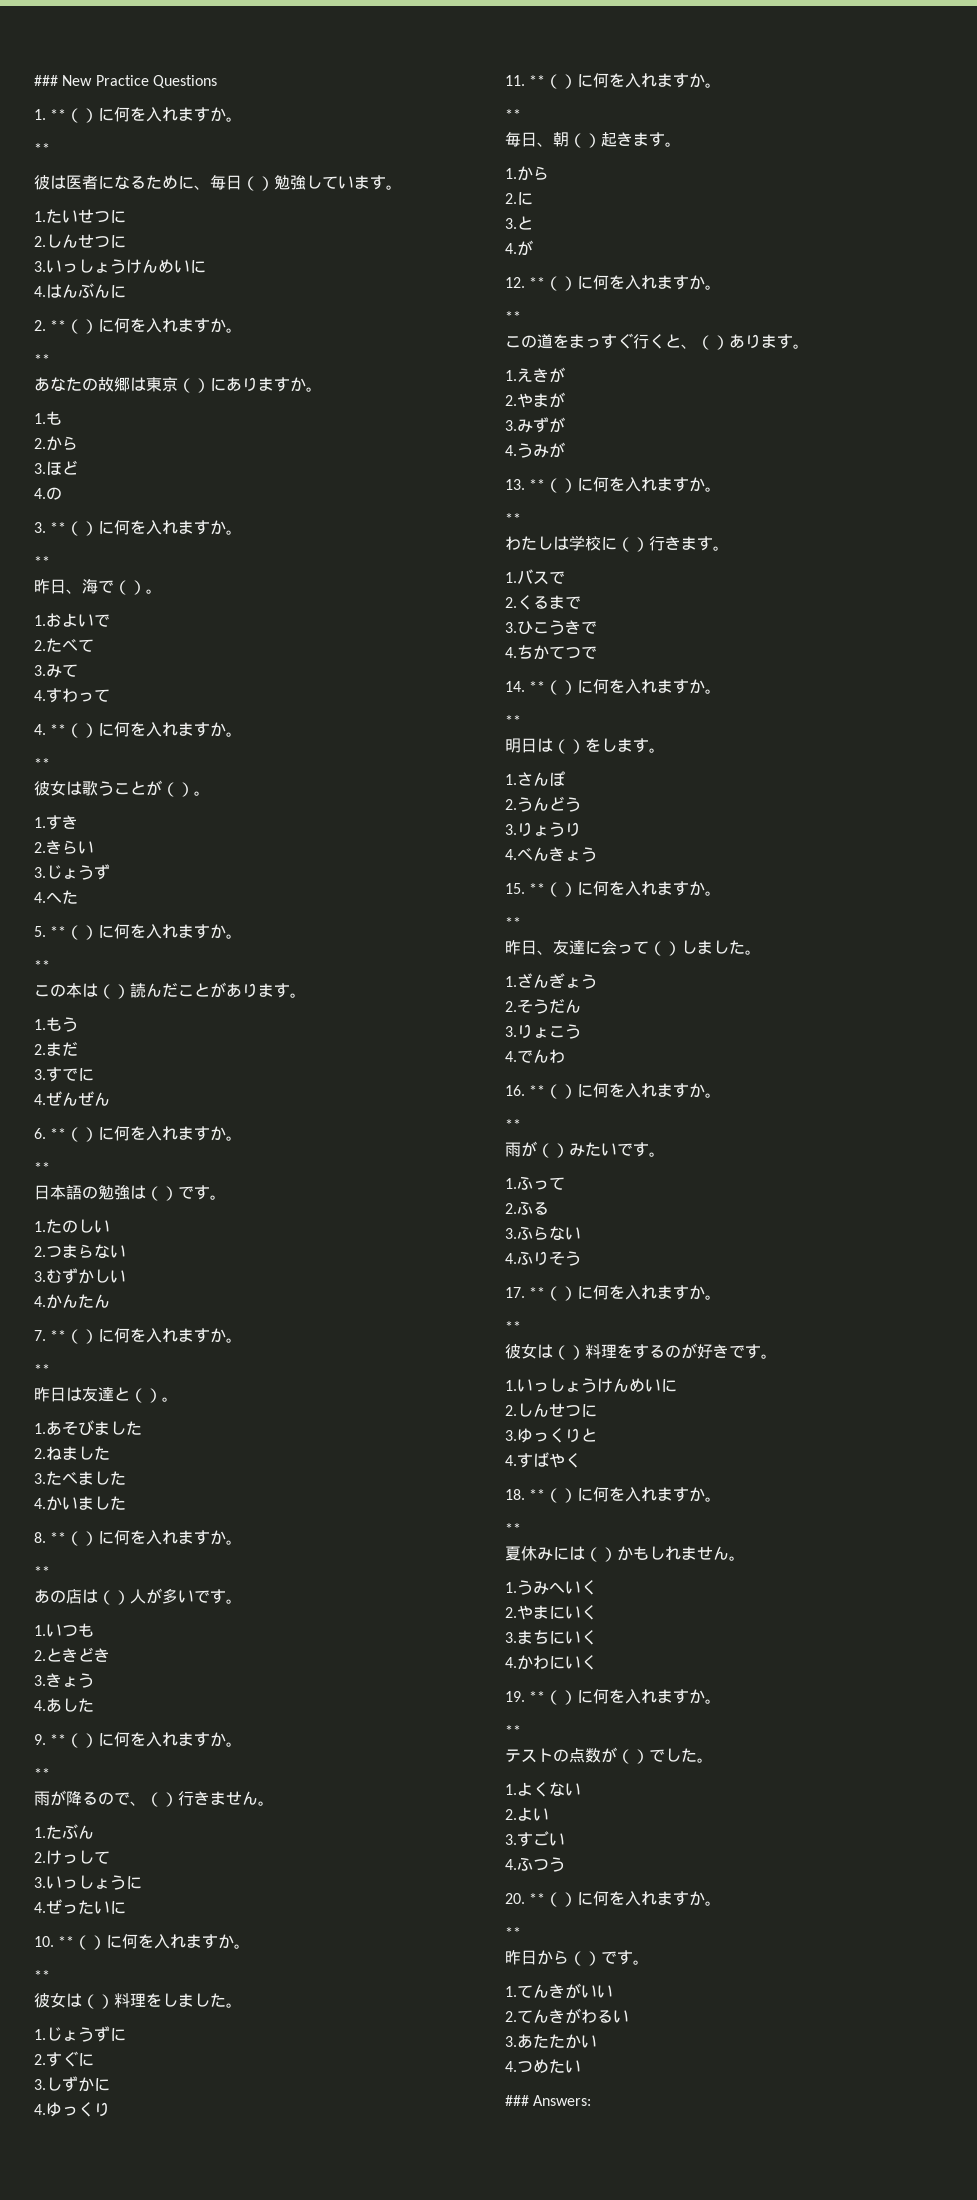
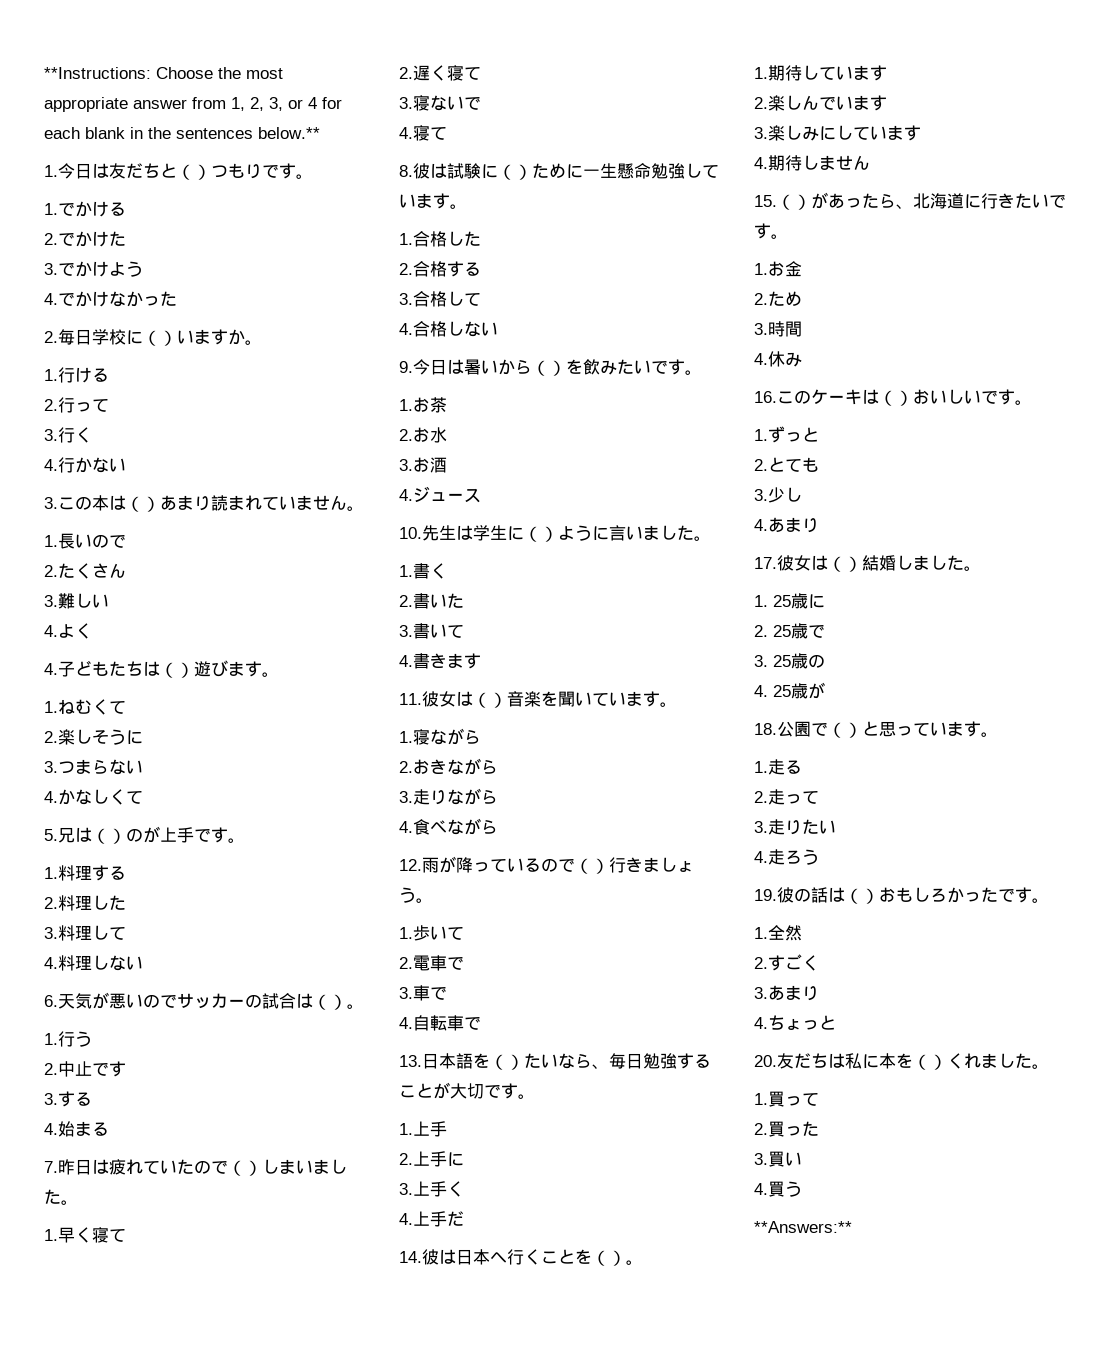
[34,75,217,88] [34,107,243,123] [34,143,50,154] [34,175,274,191] ### New Practice Questions // 1. **（）に何を入れますか。 // ** // 彼は医者になるために、毎日（） -> [44,67,283,79] [44,97,342,112] [44,127,320,139] [44,163,313,180] [44,201,126,217] [44,231,126,247] [44,261,143,277] [44,291,177,307] [44,329,262,346] [44,367,109,383] [44,397,109,413] [44,427,92,443] [44,457,126,473] [44,495,364,512] [44,533,126,549] [44,563,126,579] [44,593,109,609] [44,623,92,639] [44,660,279,678] [44,699,126,715] [44,729,143,745] [44,759,143,775] [44,789,143,805] [44,826,245,844] [44,865,126,881] [44,895,126,911] [44,925,126,941] [44,955,143,971] [44,992,364,1010] [44,1031,92,1047] [44,1061,126,1077] [44,1091,92,1107] [44,1121,109,1137] [44,1159,347,1176] [44,1189,78,1205] [44,1227,126,1243] [399,65,481,81] [399,95,481,111] [399,125,447,141] [399,163,651,180] **Instructions: Choose the most appropriate answer from 1, 2, 3, or 4 for each blank in the sentences below.** // 1.今日は友だちと（）つもりです。 // 1.でかける // 2.でかけた // 3.でかけよう // 4.でかけなかった // 2.毎日学校に（）いますか。 // 1.行ける // 2.行って // 3.行く // 4.行かない // 3.この本は（）あまり読まれていません。 // 1.長いので // 2.たくさん // 3.難しい // 4.よく // 4.子どもたちは（）遊びます。 // 1.ねむくて // 2.楽しそうに // 3.つまらない // 4.かなしくて // 5.兄は（）のが上手です。 // 1.料理する // 2.料理した // 3.料理して // 4.料理しない // 6.天気が悪いのでサッカーの試合は（）。 // 1.行う // 2.中止です // 3.する // 4.始まる // 7.昨日は疲れていたので（）しまいました。 // 1.早く寝て // 2.遅く寝て // 3.寝ないで // 4.寝て // 8.彼は試験に（）ために一生懸命
[46,209,126,223] [34,234,126,248] [34,259,206,274] [34,283,126,298] [34,318,243,334] [34,354,50,365] [34,377,322,393] [34,411,62,425] [34,436,78,451] [34,460,78,475] [34,487,62,500] [34,520,243,536] [34,556,50,567] [34,579,162,595] [34,613,110,627] [34,638,94,652] [34,664,78,678] [34,688,110,703] [34,722,243,738] [34,758,50,769] [34,780,210,797] [34,815,78,830] [34,840,94,854] [34,864,110,880] [34,890,78,904] [34,924,243,940] [34,960,50,971] [34,982,306,999] [34,1017,78,1032] [34,1042,78,1056] [34,1067,94,1082] [34,1091,110,1106] [34,1126,243,1142] [34,1162,50,1173] [34,1184,226,1201] [34,1219,110,1233] [34,1244,126,1259] [34,1268,126,1284] [34,1294,110,1309] [34,1328,243,1344] [34,1364,50,1375] [34,1387,178,1403] [34,1420,110,1436] たいせつに // 2.しんせつに // 3.いっしょうけんめいに // 4.はんぶんに // 2. **（）に何を入れますか。 // ** // あなたの故郷は東京（）にありますか。 // 1.も // 2.から // 3.ほど // 4.の // 3. **（）に何を入れますか。 // ** // 昨日、海で（）。 // 1.およいで // 2.たべて // 3.みて // 4.すわって // 4. **（）に何を入れますか。 // ** // 彼女は歌うことが（）。 // 1.すき // 2.きらい // 3.じょうず // 4.へた // 5. **（）に何を入れますか。 // ** // この本は（）読んだことがあります。 // 1.もう // 2.まだ // 3.すでに // 4.ぜんぜん // 6. **（）に何を入れますか。 // ** // 日本語の勉強は（）です。 // 1.たのしい // 2.つまらない // 3.むずかしい // 4.かんたん // 7. **（）に何を入れますか。 // ** // 昨日は友達と（）。 // 1.あそびま -> [413,231,447,247] 合格
[46,1446,110,1460] [34,1471,126,1485] [34,1496,126,1511] [34,1530,243,1546] [34,1566,50,1577] [34,1588,242,1605] [34,1623,94,1637] [34,1647,110,1662] [34,1673,94,1688] [34,1698,94,1712] [34,1732,243,1748] [34,1768,50,1779] [34,1790,274,1807] [34,1824,94,1839] [34,1850,110,1865] [34,1875,142,1890] [34,1899,126,1914] [34,1934,251,1950] [34,1970,50,1981] [34,1993,242,2009] [34,2026,126,2042] [34,2051,94,2067] [34,2076,110,2092] [34,2102,110,2117] [505,73,722,89] [505,109,521,120] [505,132,681,148] [505,166,549,181] [505,192,533,205] [505,216,533,230] [505,240,533,256] [505,275,722,291] [505,311,521,322] [505,333,809,350] [505,367,565,383] [505,392,565,408] [505,417,565,433] [505,442,565,458] [505,477,722,493] [505,513,521,524] [505,535,729,552] [505,569,565,585] [505,595,581,610] [505,620,597,635] [505,645,597,660] [505,679,722,695] [505,715,521,726] [505,738,665,754] [505,771,565,786] [505,796,581,812] [505,822,581,837] [505,847,597,862] [505,881,722,897] [505,917,521,928] [505,939,761,956] [505,973,597,989] [505,999,581,1014] [505,1024,581,1039] [505,1049,565,1063] [505,1083,722,1099] [505,1119,521,1130] [505,1141,665,1158] [505,1176,565,1190] [505,1201,549,1215] [505,1226,581,1241] [505,1251,581,1266] [505,1285,722,1301] [505,1321,521,1332] [505,1343,777,1360] [505,1378,677,1393] [505,1403,597,1417] [505,1428,597,1443] [505,1452,581,1468] [505,1487,722,1503] [505,1523,521,1534] [505,1546,745,1562] [505,1580,597,1595] [505,1605,597,1620] [505,1630,597,1645] [505,1655,597,1670] [505,1689,722,1705] [505,1725,521,1736] [505,1747,713,1764] [505,1782,581,1797] [505,1807,549,1821] [505,1831,565,1847] [505,1857,565,1872] [505,1891,722,1907] [505,1927,521,1938] [505,1950,649,1966] [505,1983,613,1999] [505,2008,629,2024] [505,2034,597,2049] [505,2059,581,2073] [505,2095,592,2106] ねました // 3.たべました // 4.かいました // 8. **（）に何を入れますか。 // ** // あの店は（）人が多いです。 // 1.いつも // 2.ときどき // 3.きょう // 4.あした // 9. **（）に何を入れますか。 // ** // 雨が降るので、（）行きません。 // 1.たぶん // 2.けっして // 3.いっしょうに // 4.ぜったいに // 10. **（）に何を入れますか。 // ** // 彼女は（）料理をしました。 // 1.じょうずに // 2.すぐに // 3.しずかに // 4.ゆっくり // 11. **（）に何を入れますか。 // ** // 毎日、朝（）起きます。 // 1.から // 2.に // 3.と // 4.が // 12. **（）に何を入れますか。 // ** // この道をまっすぐ行くと、（）あります。 // 1.えきが // 2.やまが // 3.みずが // 4.うみが // 13. **（）に何を入れますか。 // ** // わたしは学校に（）行きます。 // 1.バスで // 2.くるまで // 3.ひこうきで // 4.ちかてつで // 14. **（）に何を入れますか。 // ** // 明日は（）をします。 // 1.さんぽ // 2.うんどう // 3.りょうり // 4.べんきょう // 15. **（）に何を入れますか。 // ** // 昨日、友達に会って（）しました。 // 1.ざんぎょう // 2.そうだん // 3.りょこう // 4.でんわ // 16. **（）に何を入れますか。 // ** // 雨が（）みたいです。 // 1.ふって // 2.ふる // 3.ふらない // 4.ふりそう // 17. **（）に何を入れますか。 // ** // 彼女は（）料理をするのが好きです。 // 1.いっしょうけんめいに // 2.しんせつに // 3.ゆっくりと // 4.すばやく // 18. **（）に何を入れますか。 // ** // 夏休みには（）かもしれません。 // 1.うみへいく // 2.やまにいく // 3.まちにいく // 4.かわにいく // 19. **（）に何を入れますか。 // ** // テストの点数が（）でした。 // 1.よくない // 2.よい // 3.すごい // 4.ふつう // 20. **（）に何を入れますか。 // ** // 昨日から（）です。 // 1.てんきがいい // 2.てんきがわるい // 3.あたたかい // 4.つめたい // ### Answers: -> [413,261,481,277] [399,291,481,307] [399,321,498,337] [399,359,702,376] [399,397,447,413] [399,427,447,443] [399,457,447,473] [399,486,481,503] [399,525,711,542] [399,563,447,579] [399,593,464,609] [399,623,464,639] [399,653,481,669] [399,691,677,708] [399,728,481,745] [399,758,498,775] [399,788,498,805] [399,818,498,835] [399,856,694,874] [399,887,433,903] [399,925,464,941] [399,955,464,971] [399,985,447,1001] [399,1015,481,1031] [399,1053,711,1070] [399,1082,535,1099] [399,1121,447,1137] [399,1151,464,1167] [399,1181,464,1197] [399,1211,464,1227] [399,1249,643,1266] [754,65,887,81] [754,95,887,111] [754,125,921,141] [754,155,870,171] [754,192,1066,210] [754,223,788,239] [754,261,802,277] [754,291,802,306] [754,321,802,337] [754,351,802,367] [754,389,1032,406] [754,426,819,443] [754,457,819,472] [754,487,802,503] [754,517,819,533] [754,555,981,572] [754,593,825,609] [754,623,825,639] [754,653,825,669] [754,682,825,699] [754,721,998,738] [754,759,802,775] [754,789,819,805] [754,819,836,835] [754,849,819,865] [754,887,1049,904] [754,925,802,941] [754,954,819,971] [754,985,819,1001] [754,1015,836,1030] [754,1053,1049,1070] [754,1091,819,1107] [754,1121,819,1137] [754,1151,802,1167] [754,1181,802,1197] [754,1221,852,1233] 合格する // 3.合格して // 4.合格しない // 9.今日は暑いから（）を飲みたいです。 // 1.お茶 // 2.お水 // 3.お酒 // 4.ジュース // 10.先生は学生に（）ように言いました。 // 1.書く // 2.書いた // 3.書いて // 4.書きます // 11.彼女は（）音楽を聞いています。 // 1.寝ながら // 2.おきながら // 3.走りながら // 4.食べながら // 12.雨が降っているので（）行きましょう。 // 1.歩いて // 2.電車で // 3.車で // 4.自転車で // 13.日本語を（）たいなら、毎日勉強することが大切です。 // 1.上手 // 2.上手に // 3.上手く // 4.上手だ // 14.彼は日本へ行くことを（）。 // 1.期待しています // 2.楽しんでいます // 3.楽しみにしています // 4.期待しません // 15.（）があったら、北海道に行きたいです。 // 1.お金 // 2.ため // 3.時間 // 4.休み // 16.このケーキは（）おいしいです。 // 1.ずっと // 2.とても // 3.少し // 4.あまり // 17.彼女は（）結婚しました。 // 1. 25歳に // 2. 25歳で // 3. 25歳の // 4. 25歳が // 18.公園で（）と思っています。 // 1.走る // 2.走って // 3.走りたい // 4.走ろう // 19.彼の話は（）おもしろかったです。 // 1.全然 // 2.すごく // 3.あまり // 4.ちょっと // 20.友だちは私に本を（）くれました。 // 1.買って // 2.買った // 3.買い // 4.買う // **Answers:**

